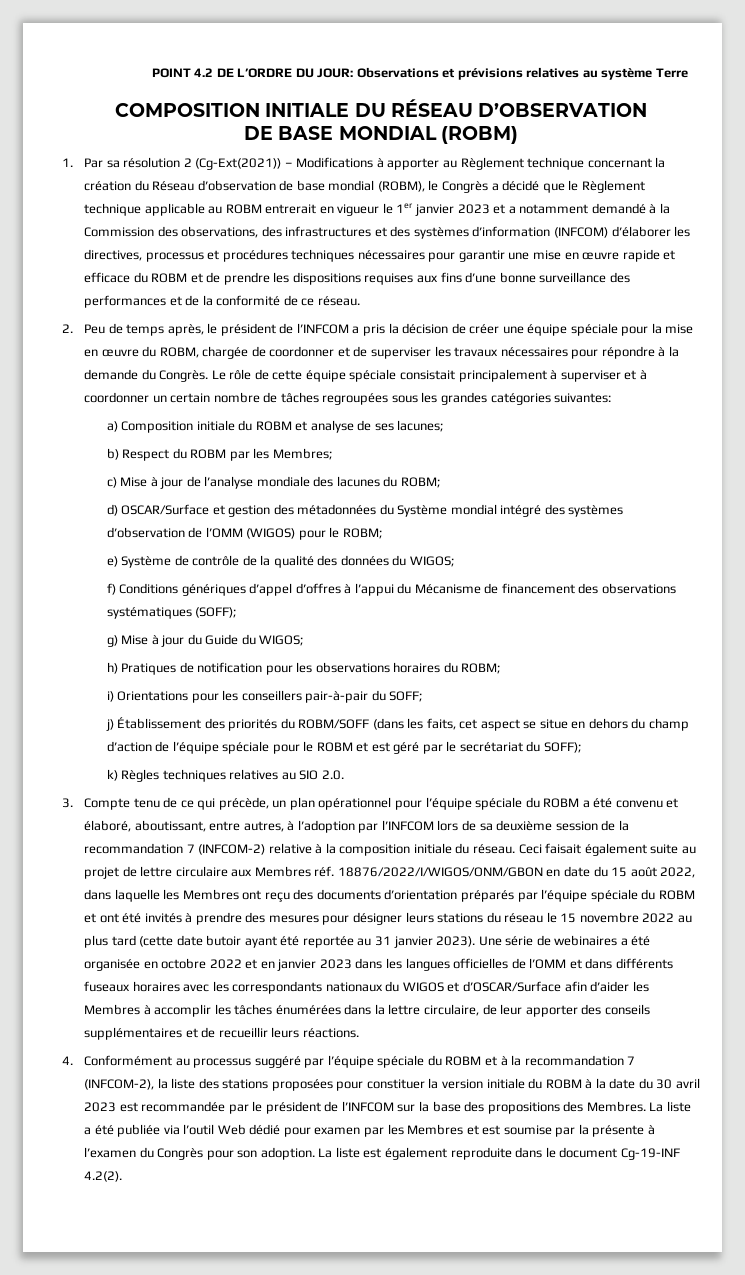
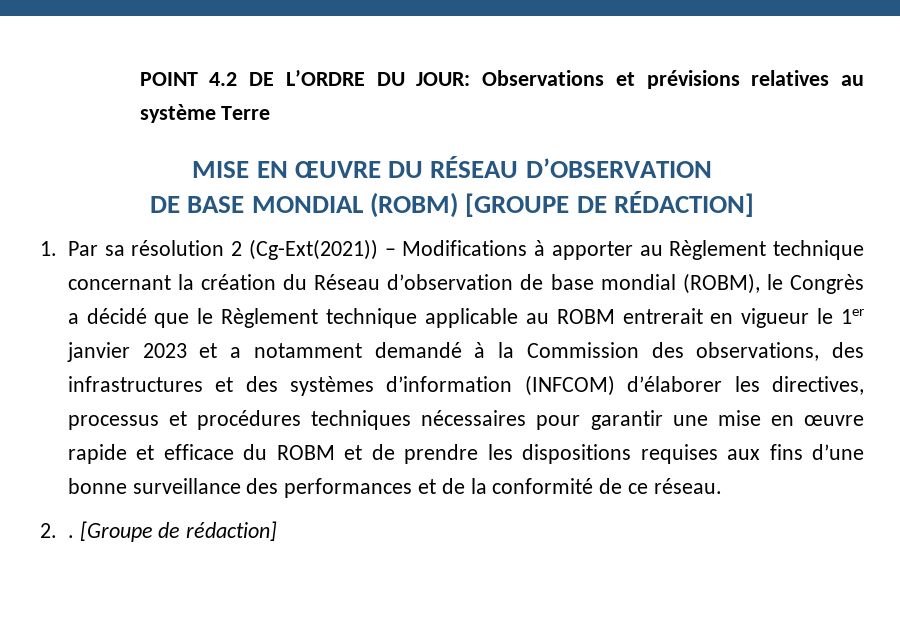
[115,103,350,117] COMPOSITION INITIALE -> [192,161,381,178] MISE EN ŒUVRE
(518, 135) none -> [465,191,754,217] [GROUPE DE RÉDACTION]
[84,323,694,336] [84,346,679,359] [84,369,647,382] [84,392,612,405] [106,420,444,433] [106,448,332,461] [106,476,440,489] [106,504,624,517] [106,527,382,540] [106,555,454,568] [106,583,676,596] [106,607,237,619] [106,634,304,647] [106,662,501,675] [106,690,423,703] [105,717,689,731] [106,741,581,754] [106,769,344,782] [62,797,679,810] [84,820,629,833] [84,843,696,856] [84,866,696,879] [84,889,695,902] [84,912,692,925] [84,935,651,948] [84,958,673,971] [84,981,649,994] [84,1004,650,1017] [84,1027,359,1040] [62,1055,636,1068] [84,1078,700,1091] [84,1101,691,1114] [84,1124,655,1137] [84,1147,680,1160] [84,1171,123,1182] Peu de temps après, le président de l’INFCOM a pris la décision de créer une équipe spéciale pour la mise en œuvre du ROBM, chargée de coordonner et de superviser les travaux nécessaires pour répondre à la demande du Congrès. Le rôle de cette équipe spéciale consistait principalement à superviser et à coordonner un certain nombre de tâches regroupées sous les grandes catégories suivantes: // a) Composition initiale du ROBM et analyse de ses lacunes; // b) Respect du ROBM par les Membres; // c) Mise à jour de l’analyse mondiale des lacunes du ROBM; // d) OSCAR/Surface et gestion des métadonnées du Système mondial intégré des systèmes d’observation de l’OMM (WIGOS) pour le ROBM; // e) Système de contrôle de la qualité des données du WIGOS; // f) Conditions génériques d’appel d’offres à l’appui du Mécanisme de financement des observations systématiques (SOFF); // g) Mise à jour du Guide du WIGOS; // h) Pratiques de notification pour les observations horaires du ROBM; // i) Orientations pour les conseillers pair-à-pair du SOFF; // j) Établissement des priorités du ROBM/SOFF (dans les faits, cet aspect se situe en dehors du champ d’action de l’équipe spéciale pour le ROBM et est géré par le secrétariat du SOFF); // k) Règles techniques relatives au SIO 2.0. // 3. Compte tenu de ce qui précède, un plan opérationnel pour l’équipe spéciale du ROBM a été convenu et élaboré, aboutissant, entre autres, à l’adoption par l’INFCOM lors de sa deuxième session de la recommandation 7 (INFCOM-2) relative à la composition initiale du réseau. Ceci faisait également suite au projet de lettre circulaire aux Membres réf. 18876/2022/I/WIGOS/ONM/GBON en date du 15 août 2022, dans laquelle les Membres ont reçu des documents d’orientation préparés par l’équipe spéciale du ROBM et ont été invités à prendre des mesures pour désigner leurs stations du réseau le 15 novembre 2022 au plus tard (cette date butoir ayant été reportée au 31 janvier 2023). Une série de webinaires a été organisée en octobre 2022 et en janvier 2023 dans les langues officielles de l’OMM et dans différents fuseaux horaires avec les correspondants nationaux du WIGOS et d’OSCAR/Surface afin d’aider les Membres à accomplir les tâches énumérées dans la lettre circulaire, de leur apporter des conseils supplémentaires et de recueillir leurs réactions. // 4. Conformément au processus suggéré par l’équipe spéciale du ROBM et à la recommandation 7 (INFCOM-2), la liste des stations proposées pour constituer la version initiale du ROBM à la date du 30 avril 2023 est recommandée par le président de l’INFCOM sur la base des propositions des Membres. La liste a été publiée via l’outil Web dédié pour examen par les Membres et est soumise par la présente à l’examen du Congrès pour son adoption. La liste est également reproduite dans le document Cg-19-INF 4.2(2). -> [67,521,278,542] . [Groupe de rédaction]

